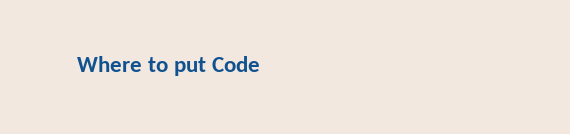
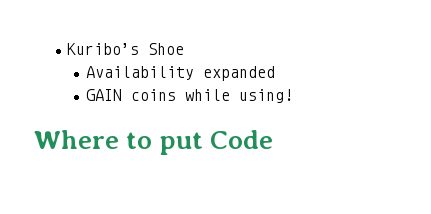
(77, 64) none -> [67,43,185,55] [86,66,276,81] [86,89,294,103] Kuribo’s Shoe // Availability expanded // GAIN coins while using! //

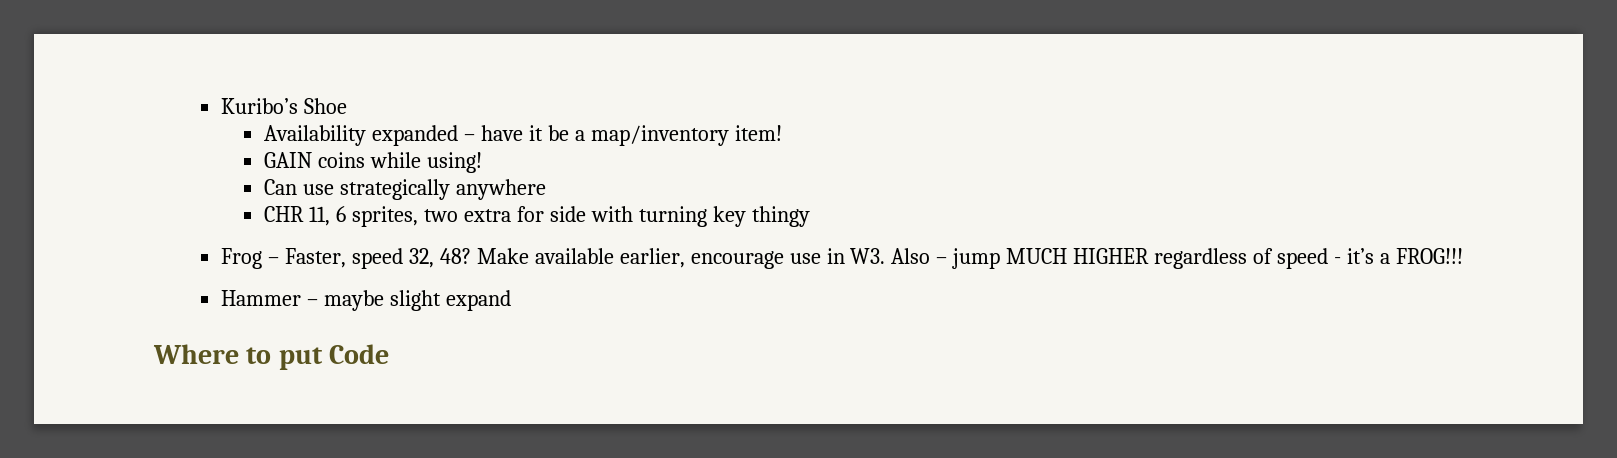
[86,89,294,103] // GAIN coins while using! -> [464,125,782,146] [264,152,483,173] [264,179,547,200] [264,206,810,227] [221,248,1463,269] [221,290,511,311] – have it be a map/inventory item! // GAIN coins while using! // Can use strategically anywhere // CHR 11, 6 sprites, two extra for side with turning key thingy // Frog – Faster, speed 32, 48? Make available earlier, encourage use in W3. Also – jump MUCH HIGHER regardless of speed - it’s a FROG!!! // Hammer – maybe slight expand

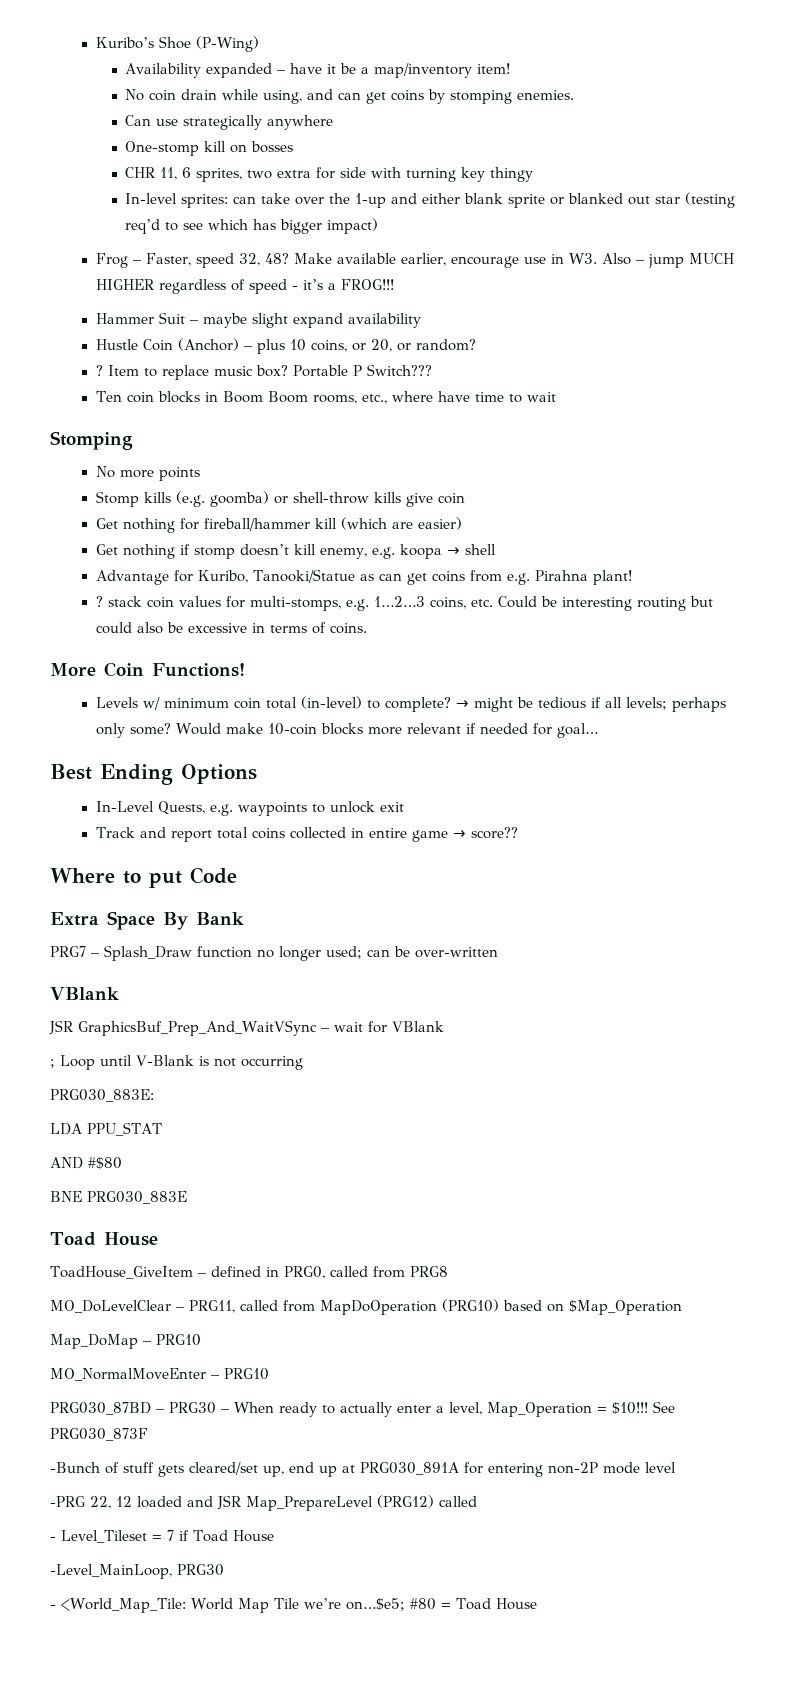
(348, 106) none -> [195,36,259,52] (P-Wing)
[264,152,483,173] GAIN coins while using! -> [125,89,575,104] No coin drain while using, and can get coins by stomping enemies.
(547, 189) none -> [125,141,294,156] // One-stomp kill on bosses
(810, 216) none -> [125,192,736,208] [125,218,379,234] // In-level sprites: can take over the 1-up and either blank sprite or blanked out star (testing req’d to see which has bigger impact)
(302, 298) none -> [158,312,185,324] Suit
[153,344,390,370] // Where to put Code -> [347,313,421,328] [95,338,476,354] [95,364,432,380] [95,391,556,404] [50,431,133,450] [95,466,200,481] [95,491,465,507] [95,517,462,533] [95,544,496,559] [95,569,632,585] [95,596,713,611] [95,622,367,634] [50,662,245,677] [95,696,726,712] [95,723,598,738] [50,764,257,785] [95,801,404,816] [95,827,518,842] [50,867,237,888] [50,911,244,930] [50,945,498,961] [50,987,119,1000] [49,1020,444,1036] [50,1055,303,1070] [50,1089,154,1102] [50,1122,162,1136] [50,1157,122,1169] [50,1191,187,1204] [50,1232,158,1246] [50,1266,448,1279] [50,1299,682,1315] [50,1334,201,1349] [50,1368,269,1381] [50,1401,675,1417] [50,1428,148,1441] [50,1462,676,1477] [50,1495,477,1511] [50,1530,274,1543] [50,1564,224,1579] [50,1598,537,1613] availability // Hustle Coin (Anchor) – plus 10 coins, or 20, or random? // ? Item to replace music box? Portable P Switch??? // Ten coin blocks in Boom Boom rooms, etc., where have time to wait // Stomping // No more points // Stomp kills (e.g. goomba) or shell-throw kills give coin // Get nothing for fireball/hammer kill (which are easier) // Get nothing if stomp doesn’t kill enemy, e.g. koopa → shell // Advantage for Kuribo, Tanooki/Statue as can get coins from e.g. Pirahna plant! // ? stack coin values for multi-stomps, e.g. 1…2…3 coins, etc. Could be interesting routing but could also be excessive in terms of coins. // More Coin Functions! // Levels w/ minimum coin total (in-level) to complete? → might be tedious if all levels; perhaps only some? Would make 10-coin blocks more relevant if needed for goal… // Best Ending Options // In-Level Quests, e.g. waypoints to unlock exit // Track and report total coins collected in entire game → score?? // Where to put Code // Extra Space By Bank // PRG7 – Splash_Draw function no longer used; can be over-written // VBlank // JSR GraphicsBuf_Prep_And_WaitVSync – wait for VBlank // ; Loop until V-Blank is not occurring // PRG030_883E: // LDA PPU_STAT // AND #$80 // BNE PRG030_883E // Toad House // ToadHouse_GiveItem – defined in PRG0, called from PRG8 // MO_DoLevelClear – PRG11, called from MapDoOperation (PRG10) based on $Map_Operation // Map_DoMap – PRG10 // MO_NormalMoveEnter – PRG10 // PRG030_87BD – PRG30 – When ready to actually enter a level, Map_Operation = $10!!! See PRG030_873F // -Bunch of stuff gets cleared/set up, end up at PRG030_891A for entering non-2P mode level // -PRG 22, 12 loaded and JSR Map_PrepareLevel (PRG12) called // - Level_Tileset = 7 if Toad House // -Level_MainLoop, PRG30 // - <World_Map_Tile: World Map Tile we’re on…$e5; #80 = Toad House

